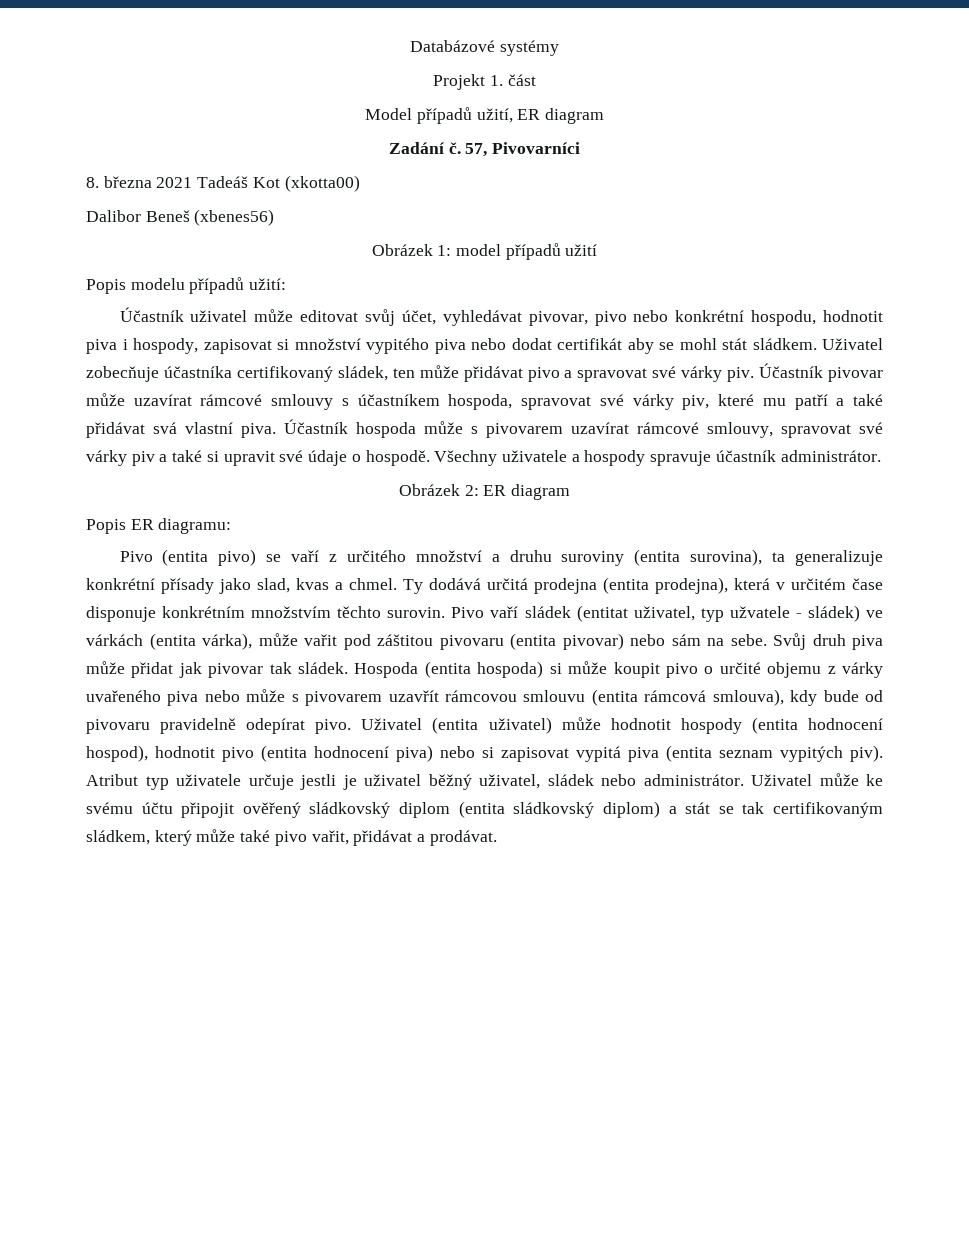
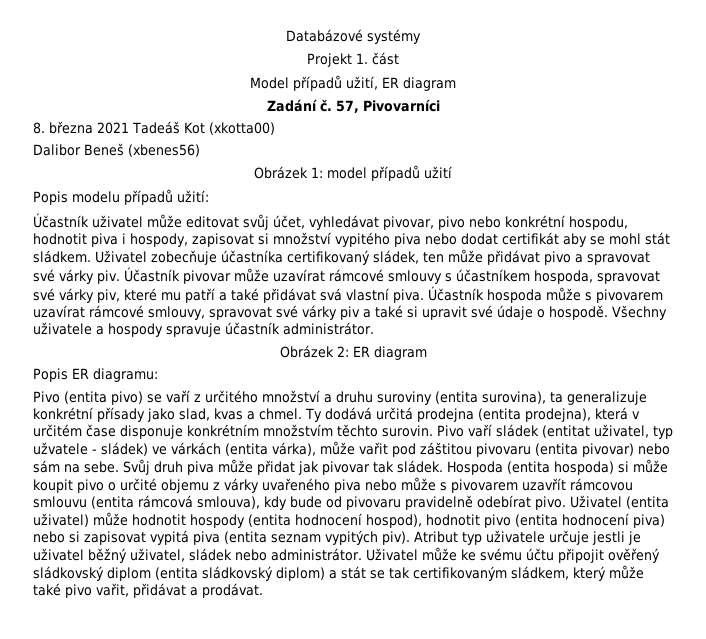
[246,718,306,734] odepírat -> [477,495,531,508] odebírat

